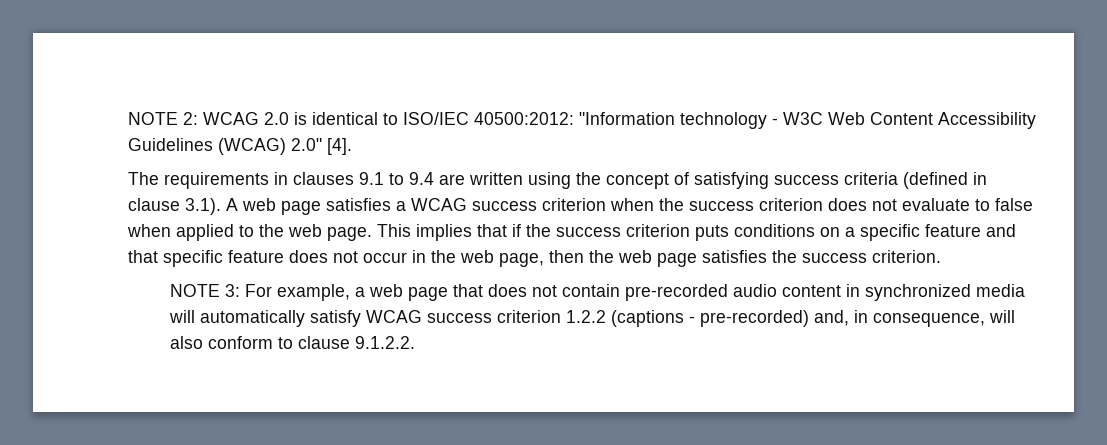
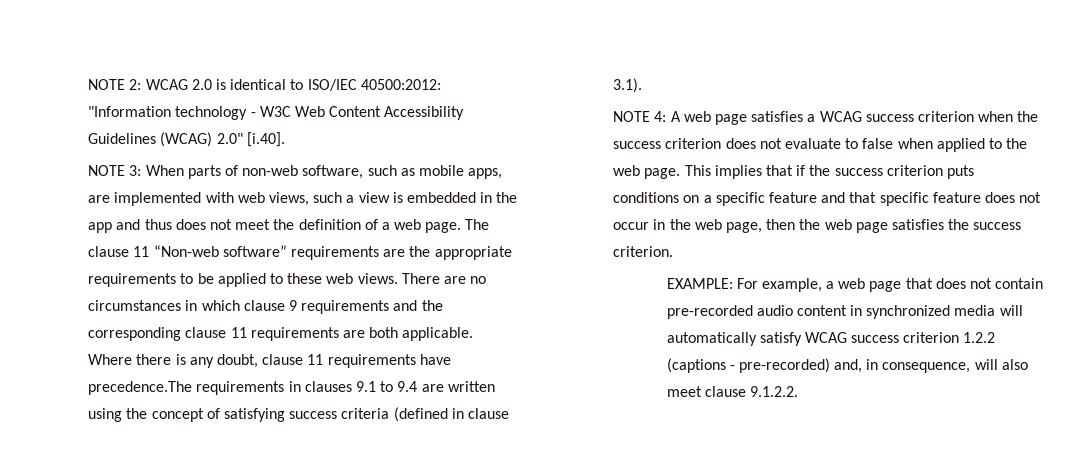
[327,138,353,155] [128,172,160,185] [4]. // The -> [246,132,285,147] [88,165,503,179] [88,192,518,206] [88,219,490,233] [88,245,512,260] [88,273,487,287] [88,300,443,314] [88,327,474,341] [88,354,451,368] [88,381,193,395] [i.40]. // NOTE 3: When parts of non-web software, such as mobile apps, are implemented with web views, such a view is embedded in the app and thus does not meet the definition of a web page. The clause 11 “Non-web software” requirements are the appropriate requirements to be applied to these web views. There are no circumstances in which clause 9 requirements and the corresponding clause 11 requirements are both applicable. Where there is any doubt, clause 11 requirements have precedence.The
(222, 206) none -> [613,111,667,122] // NOTE 4:
[170,284,241,297] NOTE 3: -> [666,278,733,289] EXAMPLE:
[208,336,294,349] conform to -> [666,386,702,397] meet

